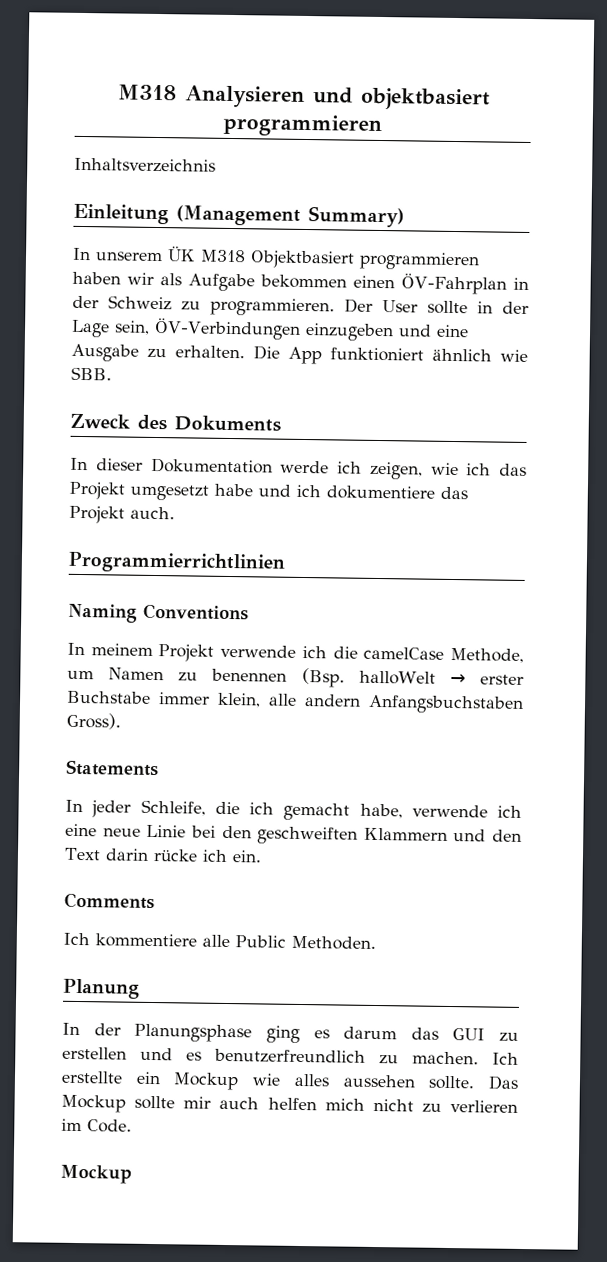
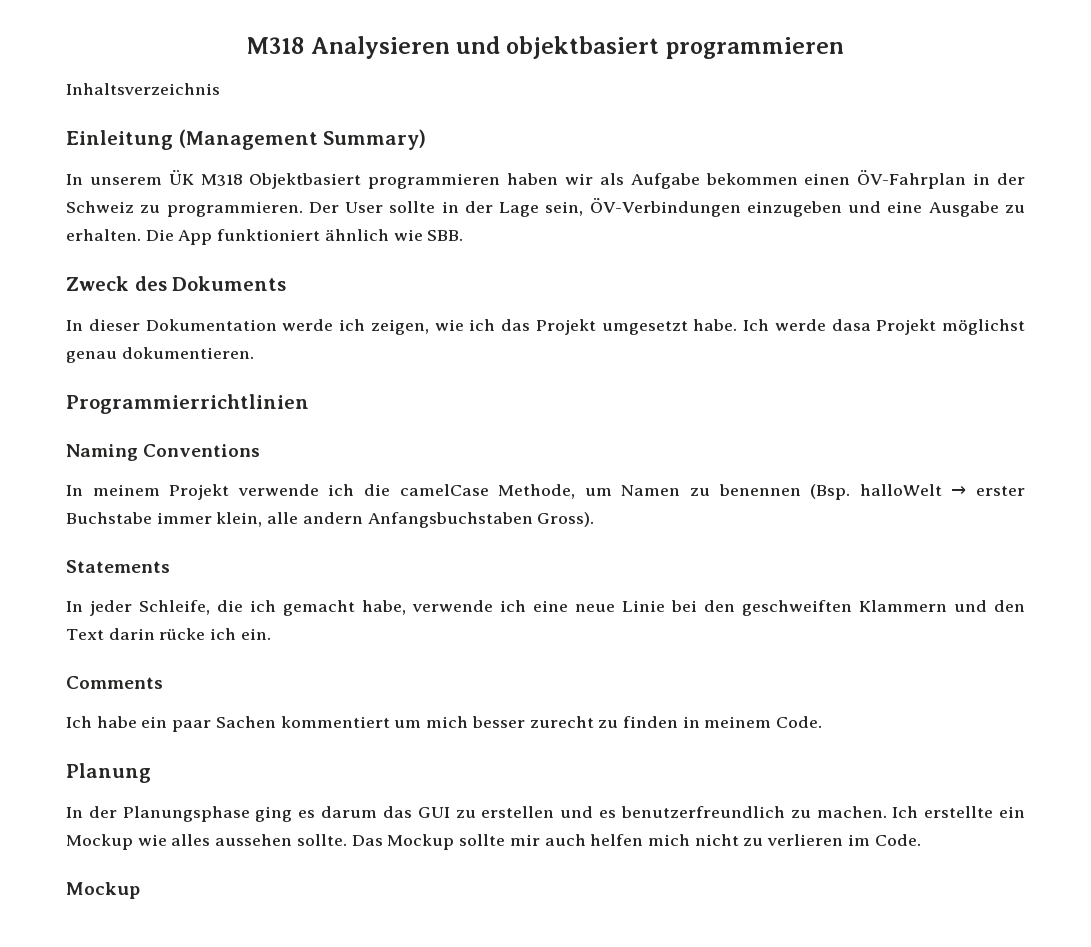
[214,483,468,500] [69,505,175,524] habe und ich dokumentiere das Projekt auch. -> [693,319,1025,335] [66,347,254,363] habe. Ich werde dasa Projekt möglichst genau dokumentieren.
[95,933,376,950] kommentiere alle Public Methoden. -> [96,716,823,732] habe ein paar Sachen kommentiert um mich besser zurecht zu finden in meinem Code.

